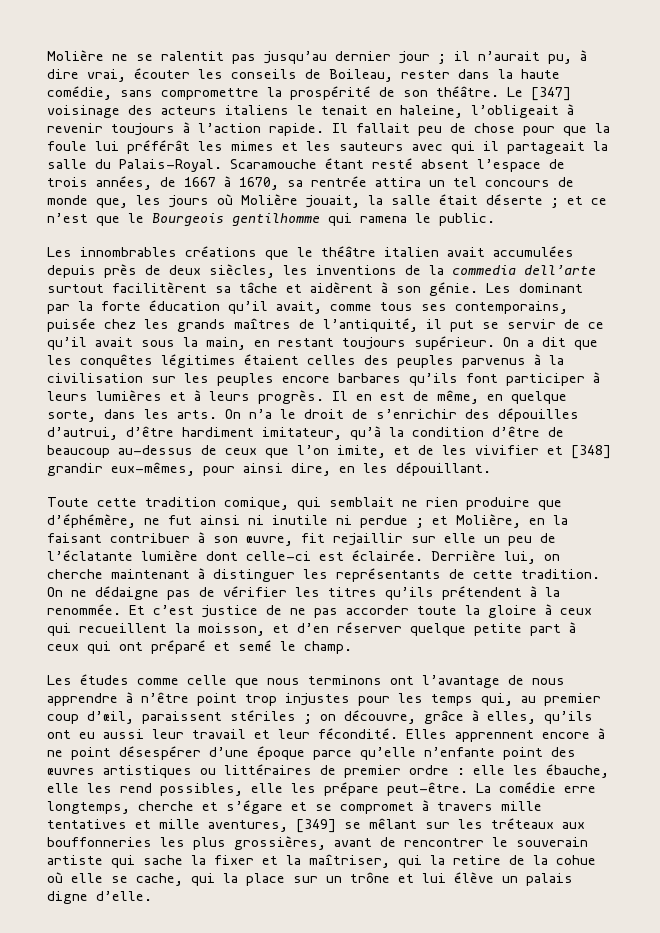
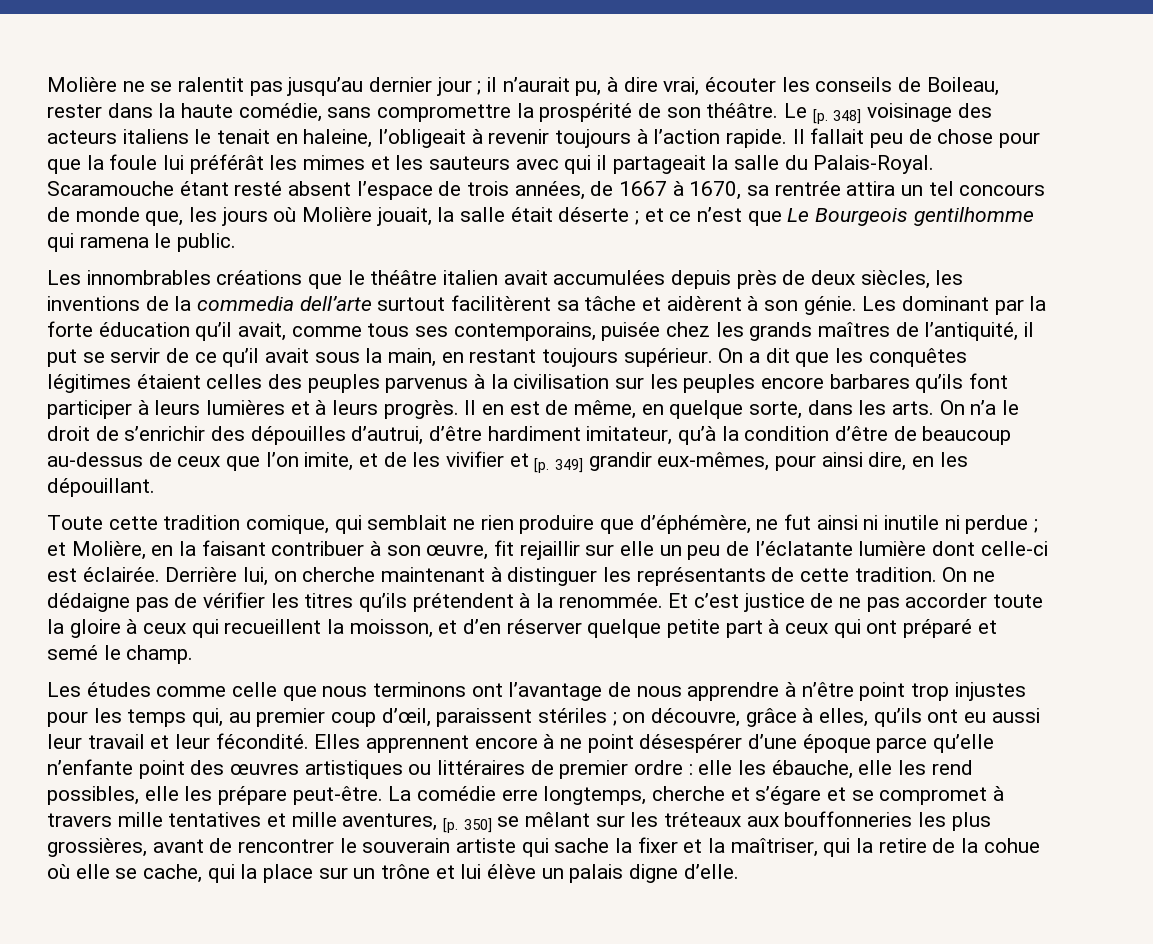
[531,87,571,101] [347] -> [812,109,862,124] [p. 348]
[128,213,144,223] le -> [787,208,810,222] Le
[571,445,611,459] [348] -> [534,458,584,473] [p. 349]
[296,819,336,833] [349] -> [443,818,492,833] [p. 350]

